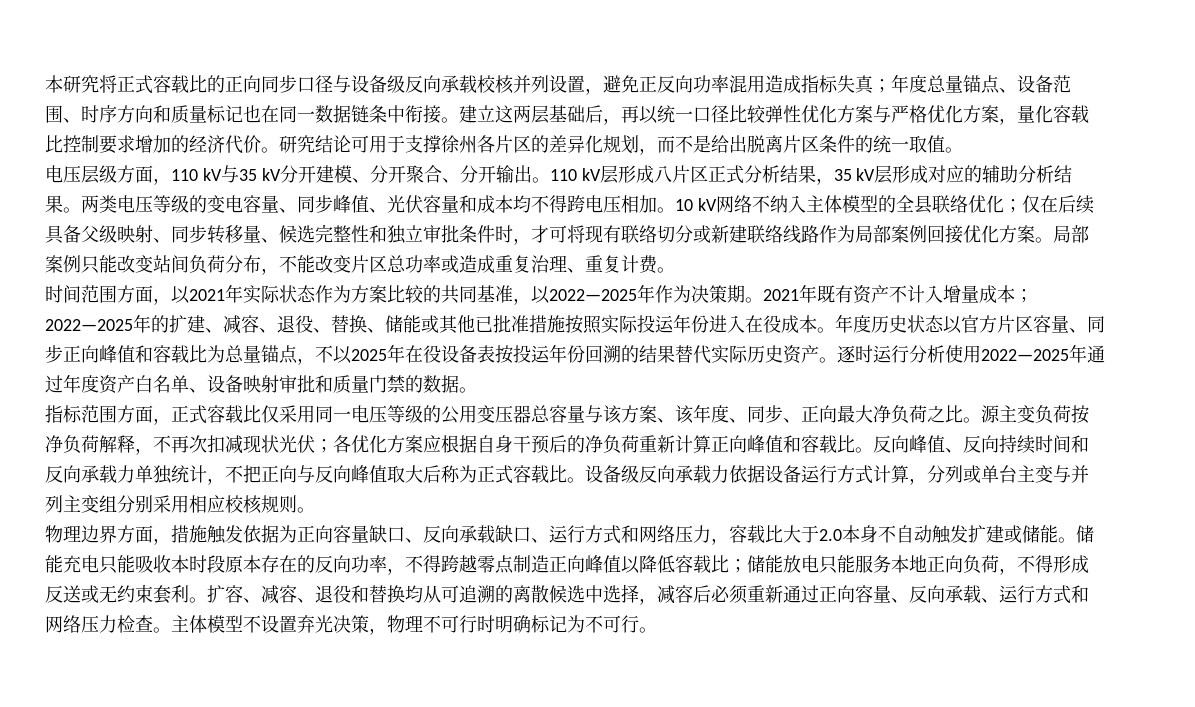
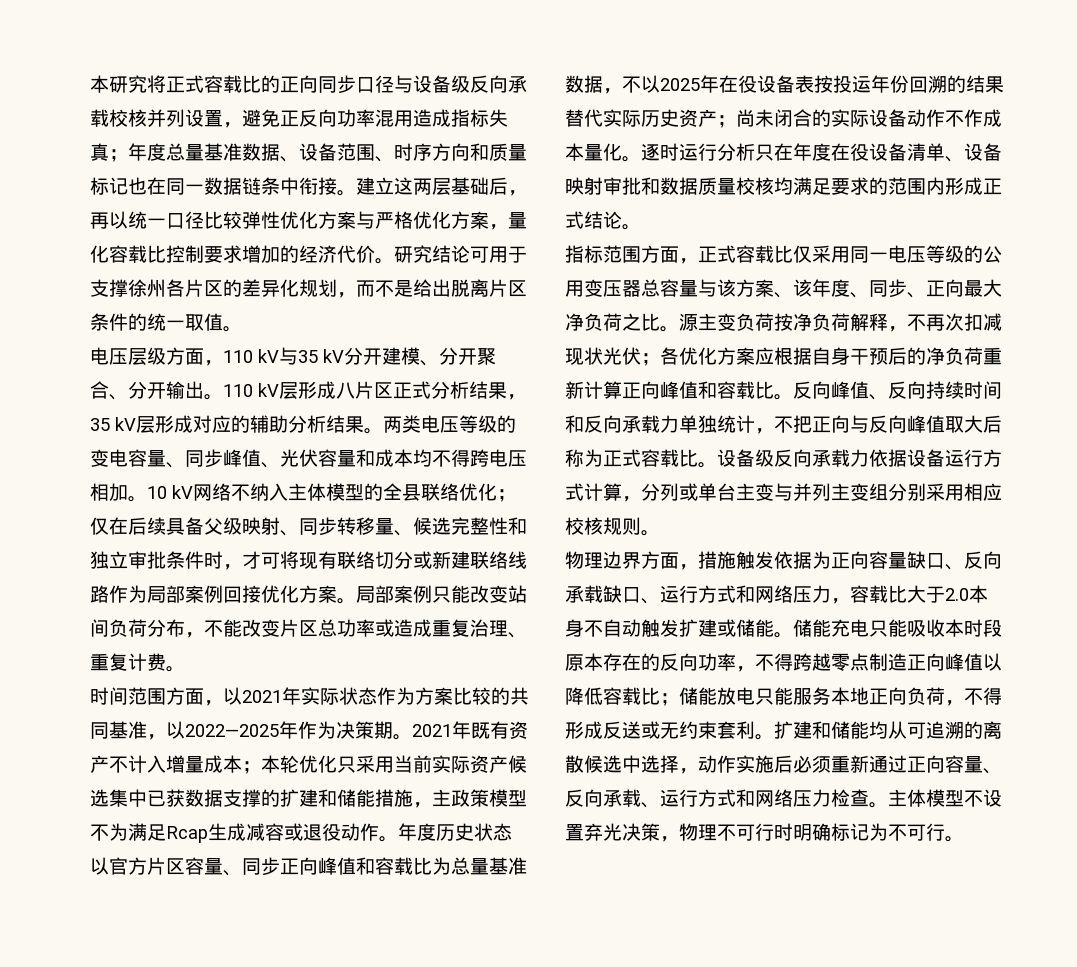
[963,75,1000,94] 锚点 -> [204,143,280,161] 基准数据
[45,314,817,334] 2022—2025年的扩建、减容、退役、替换、储能或其他已批准措施按照实际投运年份进入在役成本 -> [261,755,527,773] [90,789,527,808] [90,823,379,843] 本轮优化只采用当前实际资产候选集中已获数据支撑的扩建和储能措施，主政策模型不为满足Rcap生成减容或退役动作
[261,345,298,364] 锚点 -> [489,857,527,875] [565,75,603,93] 基准数据
[819,344,1105,363] [45,374,171,394] 。逐时运行分析使用2022—2025年通过年度资产白名 -> [717,109,1002,128] [565,143,926,162] ；尚未闭合的实际设备动作不作成本量化。逐时运行分析只在年度在役设备清
[333,375,459,394] 质量门禁的数据 -> [660,177,1002,195] [565,211,622,229] 数据质量校核均满足要求的范围内形成正式结论
[225,585,405,604] 容、减容、退役和替换 -> [793,721,869,739] 建和储能
[657,585,693,604] 减容 -> [698,755,774,773] 动作实施

